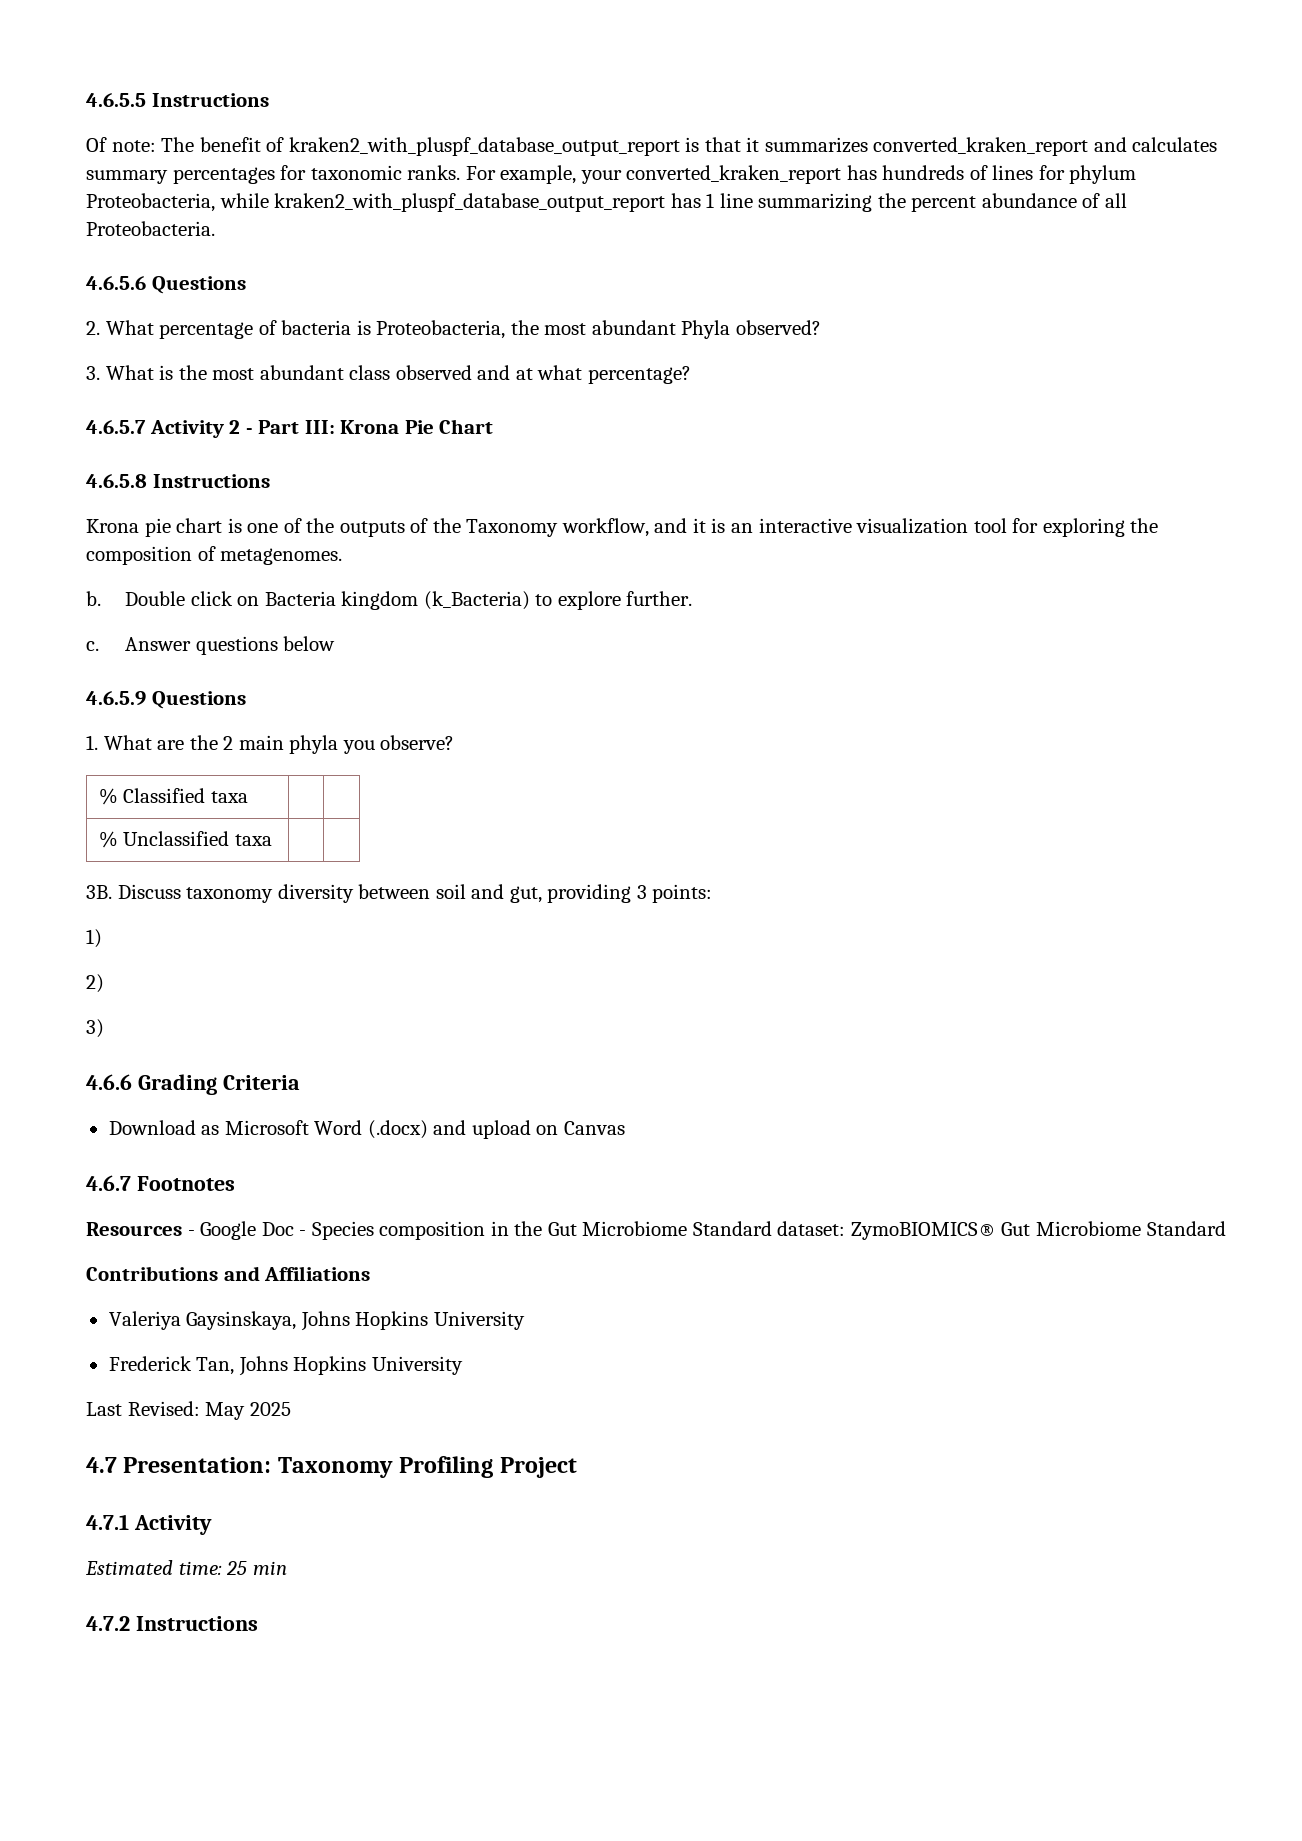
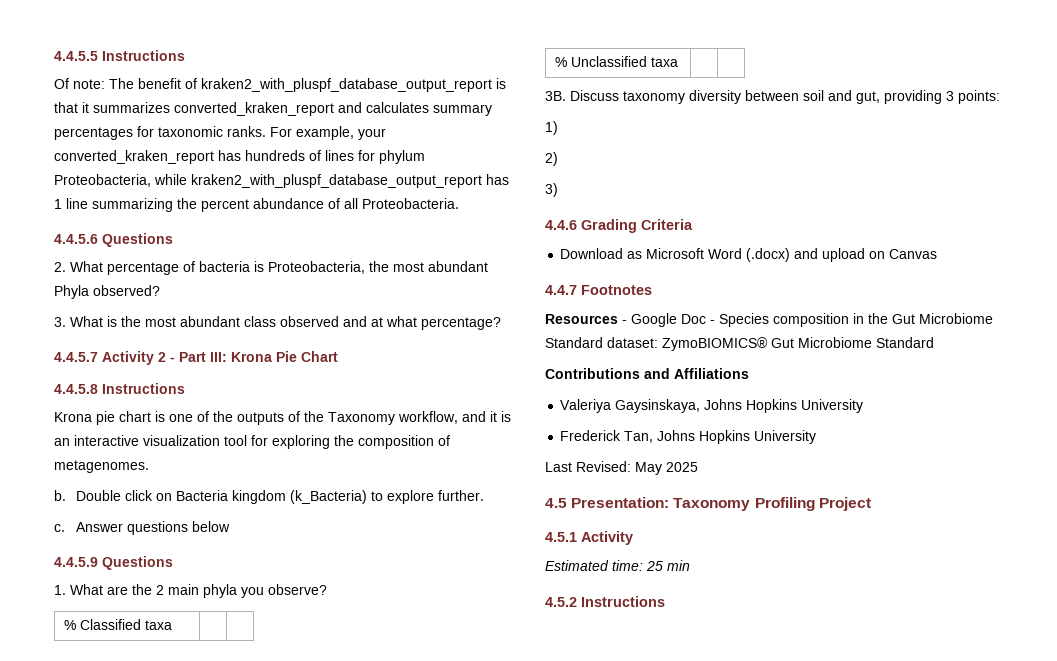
[86,93,146,107] 4.6.5.5 -> [54,51,98,61] 4.4.5.5
[86,276,146,290] 4.6.5.6 -> [54,234,98,244] 4.4.5.6
[86,420,146,434] 4.6.5.7 -> [54,352,98,362] 4.4.5.7
[86,474,147,488] 4.6.5.8 -> [54,384,98,394] 4.4.5.8
[86,691,146,706] 4.6.5.9 -> [54,557,98,567] 4.4.5.9
[86,1074,132,1090] 4.6.6 -> [545,220,577,230] 4.4.6
[86,1175,131,1191] 4.6.7 -> [545,285,577,295] 4.4.7
[86,1457,117,1473] 4.7 -> [545,498,567,508] 4.5
[86,1514,129,1530] 4.7.1 -> [545,532,577,542] 4.5.1
[86,1616,130,1631] 4.7.2 -> [545,597,577,607] 4.5.2

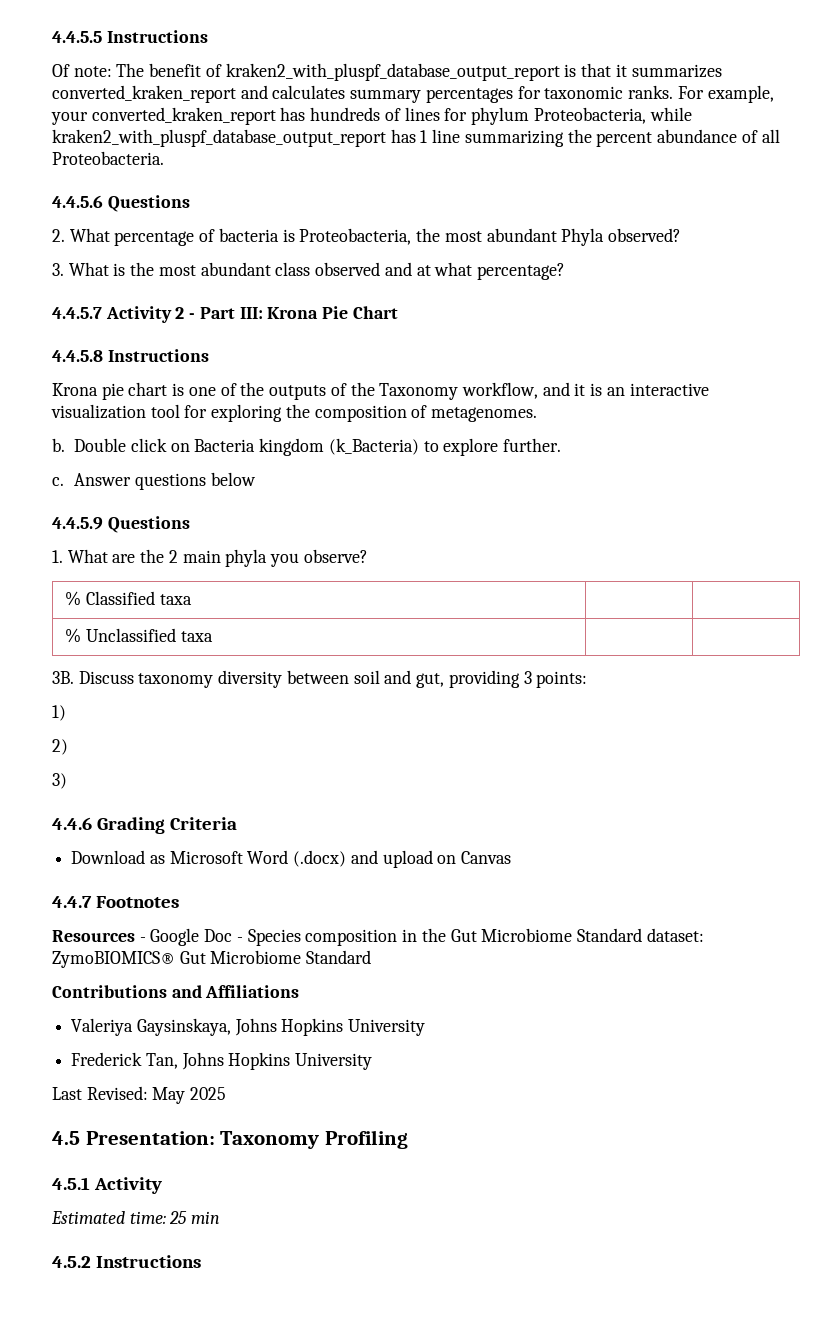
[818,497,871,511] Project -> (408, 1139) none

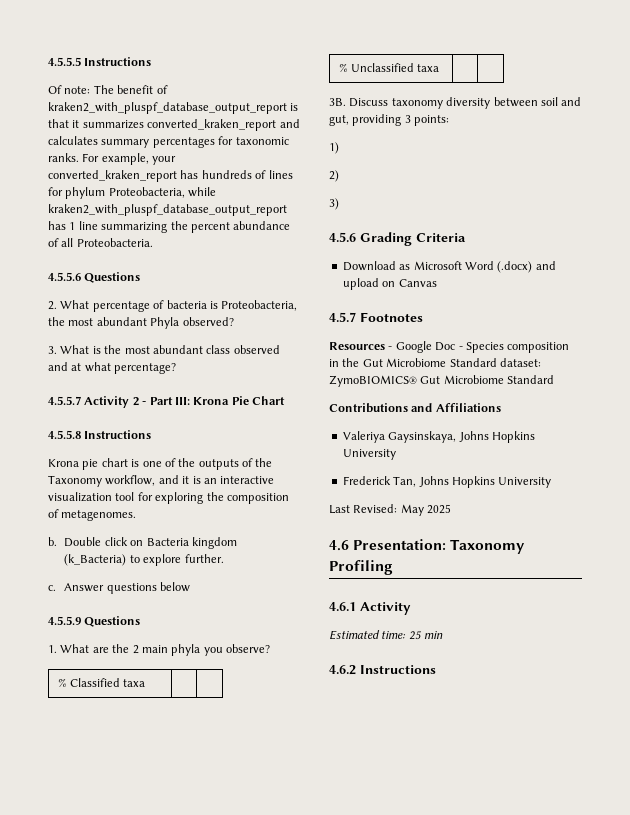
[52,31,102,43] 4.4.5.5 -> [48,57,81,66] 4.5.5.5
[52,195,103,208] 4.4.5.6 -> [48,272,81,281] 4.5.5.6
[52,307,102,319] 4.4.5.7 -> [48,396,81,405] 4.5.5.7
[52,350,103,362] 4.4.5.8 -> [48,430,81,439] 4.5.5.8
[52,517,103,530] 4.4.5.9 -> [48,616,81,625] 4.5.5.9
[52,817,92,830] 4.4.6 -> [329,232,356,242] 4.5.6
[52,896,92,908] 4.4.7 -> [329,312,356,322] 4.5.7
[52,1131,80,1145] 4.5 -> [329,540,349,551] 4.6
[52,1177,90,1190] 4.5.1 -> [329,602,356,611] 4.6.1
[52,1256,91,1268] 4.5.2 -> [329,665,356,675] 4.6.2

